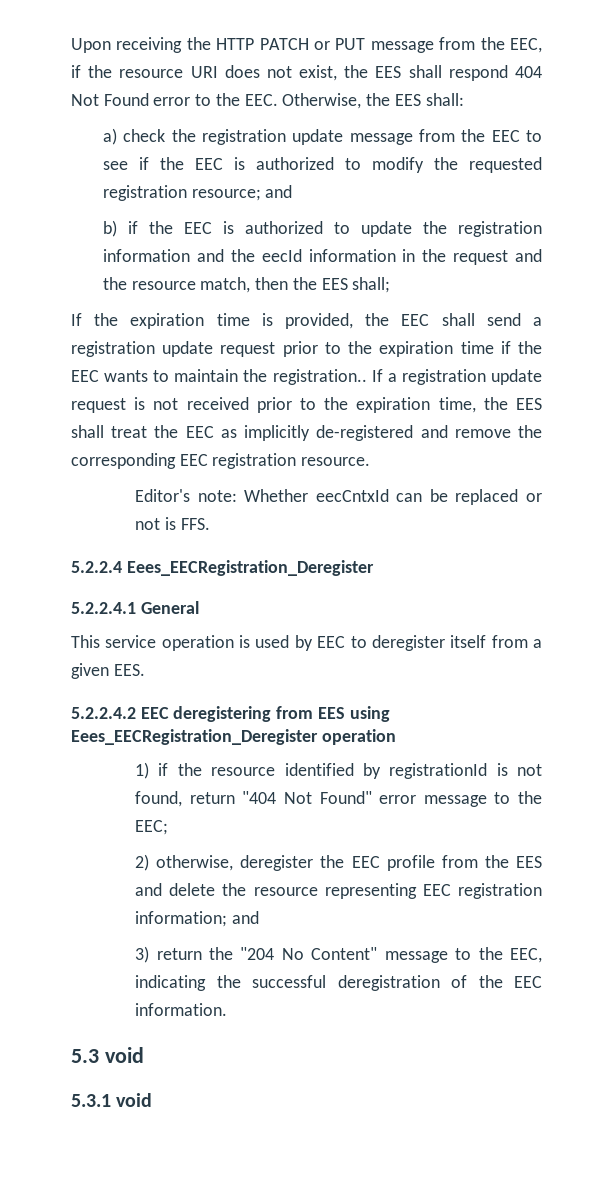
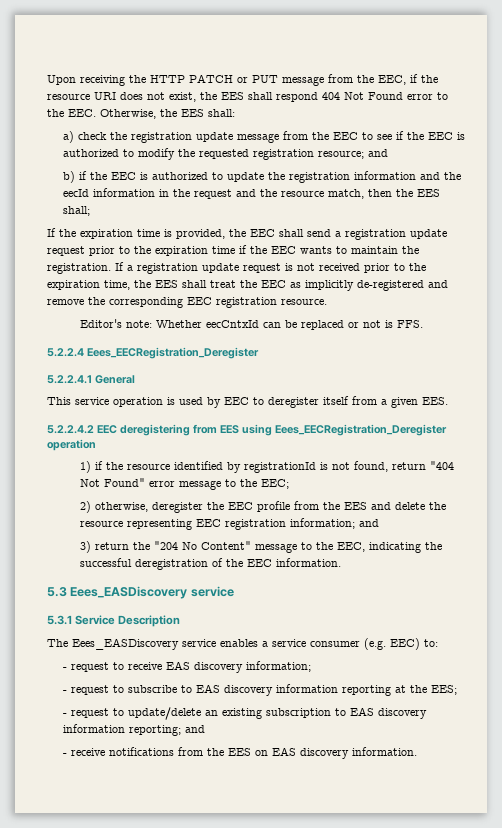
[272,369,367,385] registration.. -> [47,263,111,274] registration.
[104,1047,144,1063] void -> [70,586,234,599] Eees_EASDiscovery service
[116,1093,153,1107] void -> [75,615,181,627] [47,638,438,650] [63,661,312,673] [63,684,458,696] [63,707,428,720] [63,724,206,736] [63,747,418,759] Service Description // The Eees_EASDiscovery service enables a service consumer (e.g. EEC) to: // - request to receive EAS discovery information; // - request to subscribe to EAS discovery information reporting at the EES; // - request to update/delete an existing subscription to EAS discovery information reporting; and // - receive notifications from the EES on EAS discovery information.

